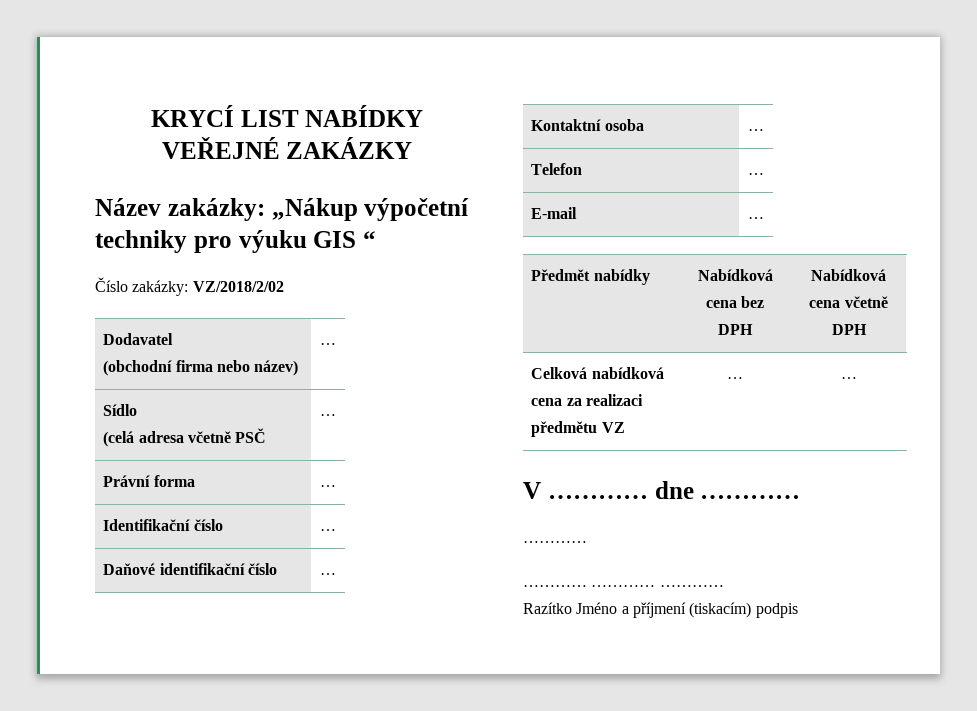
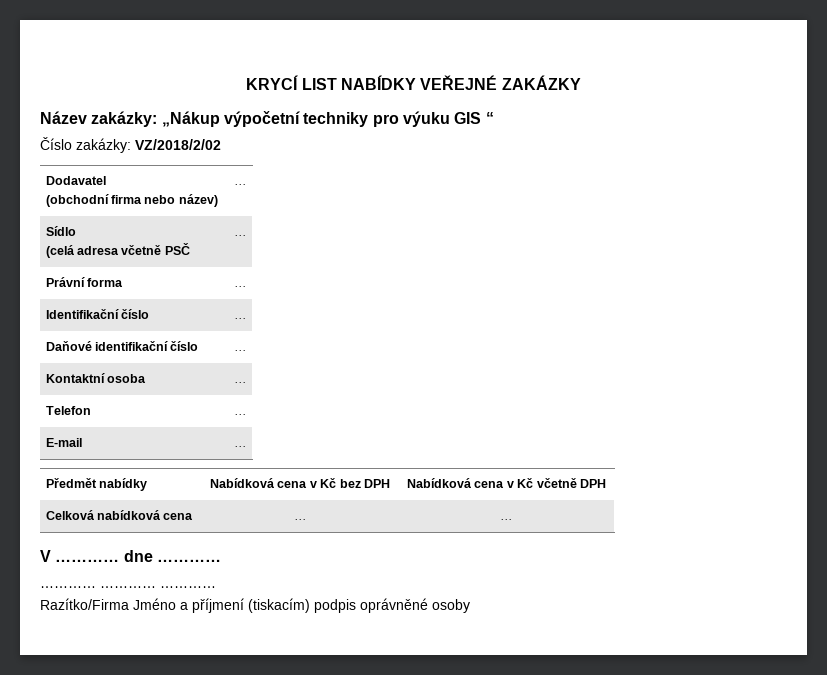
(737, 304) none -> [309,478,337,488] v Kč
(841, 304) none -> [506,478,534,488] v Kč
[566,394,643,406] [531,421,625,437] za realizaci předmětu VZ -> (194, 516) none
[523,585,587,587] // ………… -> (96, 587) none
[523,602,572,614] Razítko -> [40,598,129,610] Razítko/Firma
(798, 610) none -> [360,598,470,613] oprávněné osoby

